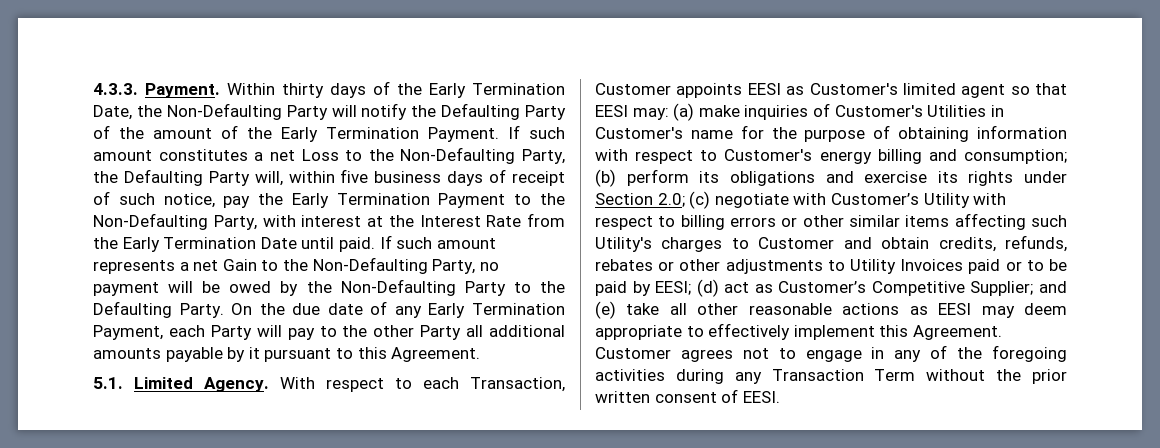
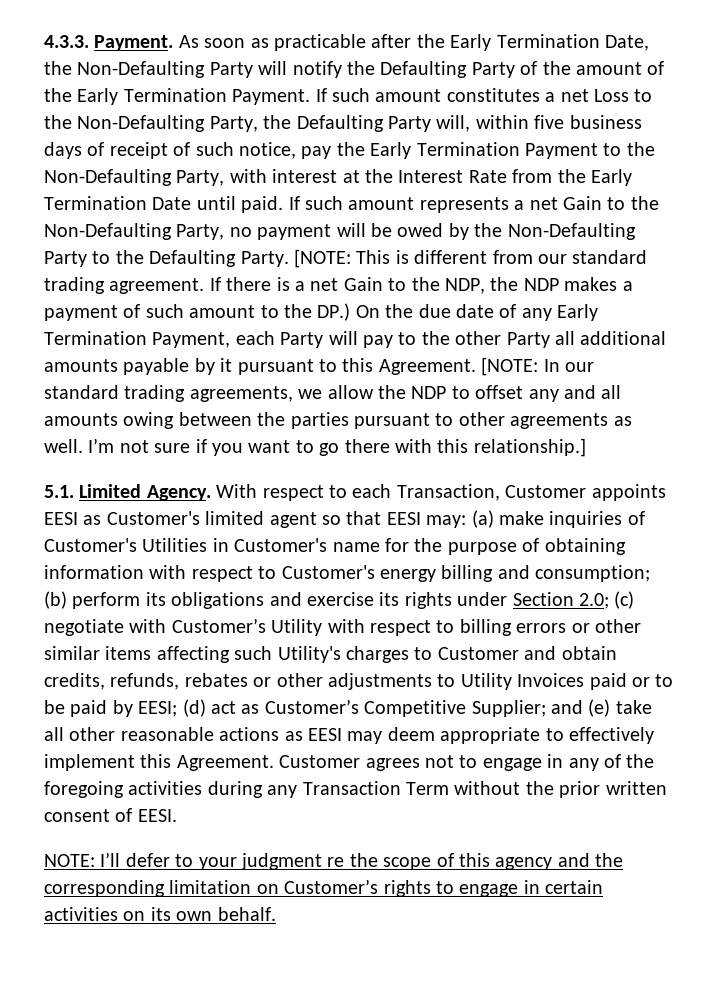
[227,81,390,98] Within thirty days of -> [178,34,412,51] As soon as practicable after
(224, 310) none -> [294,249,648,268] [44,277,633,294] [44,303,351,321] [NOTE: This is different from our standard trading agreement. If there is a net Gain to the NDP, the NDP makes a payment of such amount to the DP.)
(481, 354) none -> [481,357,594,376] [44,385,622,402] [44,412,632,429] [44,438,586,457] [NOTE: In our standard trading agreements, we allow the NDP to offset any and all amounts owing between the parties pursuant to other agreements as well. I’m not sure if you want to go there with this relationship.]
(780, 397) none -> [44,852,624,870] [44,879,604,897] [44,907,276,921] // NOTE: I’ll defer to your judgment re the scope of this agency and the corresponding limitation on Customer’s rights to engage in certain activities on its own behalf.

